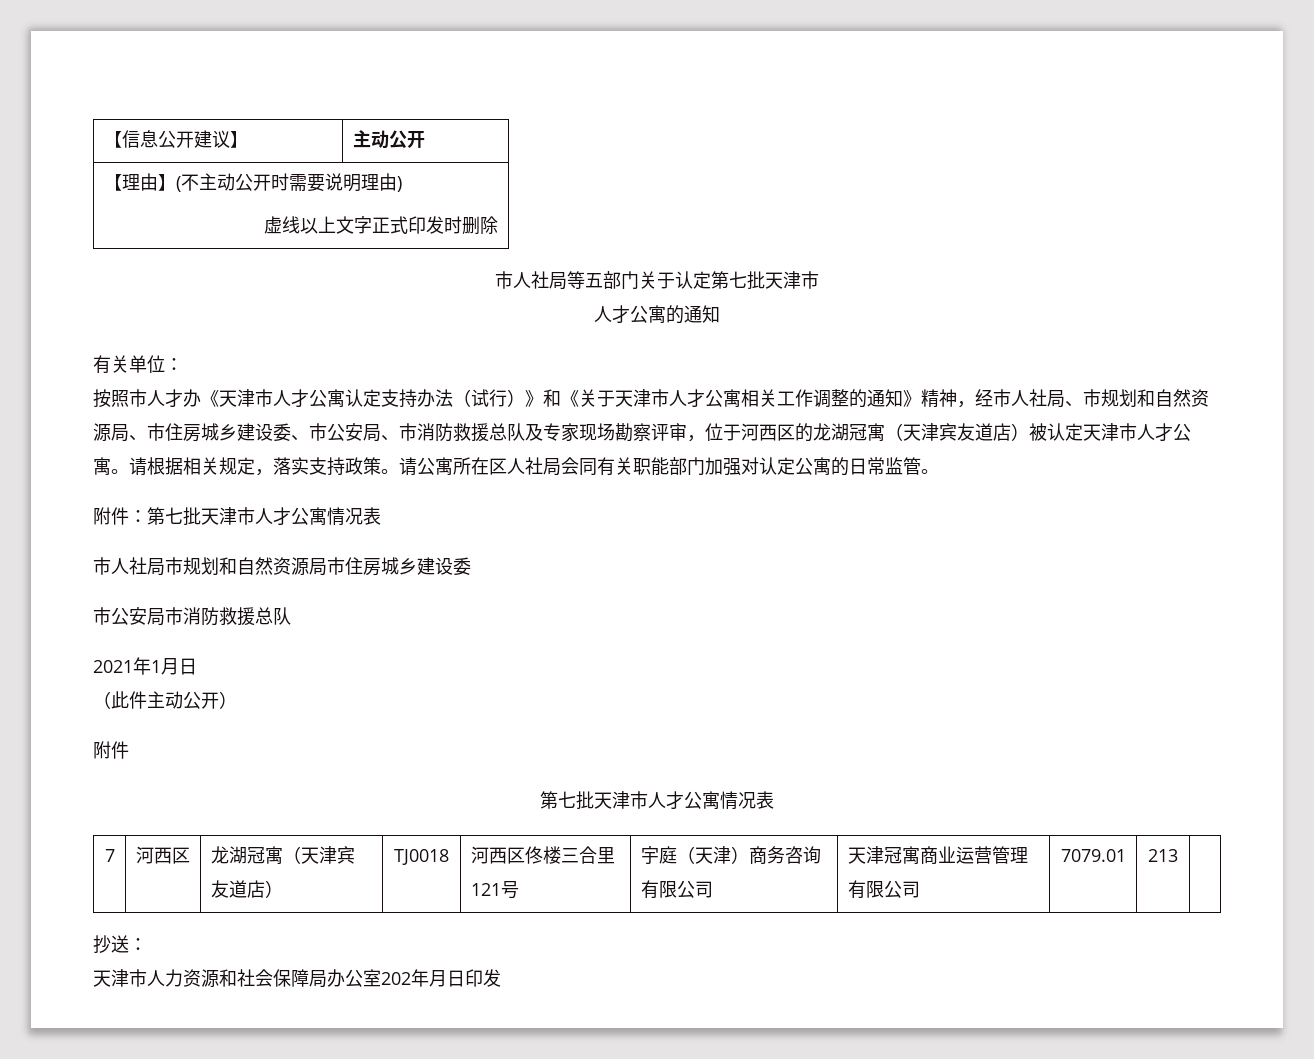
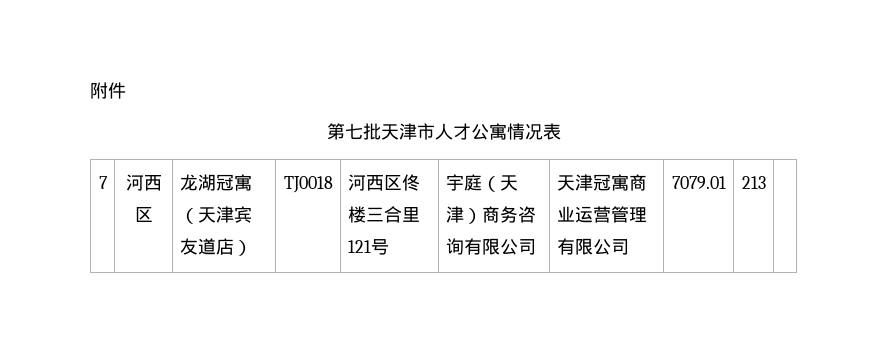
[103,130,248,148] [352,130,425,149] [103,173,402,192] [264,216,499,235] [495,271,819,290] [594,305,720,324] [93,355,183,374] [93,389,1209,408] [93,423,1191,442] [93,457,939,476] [93,507,381,526] [93,557,471,576] [93,607,291,626] [93,657,197,675] [93,691,237,709] 【信息公开建议】 | 主动公开 // 【理由】(不主动公开时需要说明理由) // 虚线以上文字正式印发时删除 // 市人社局等五部门关于认定第七批天津市 // 人才公寓的通知 // 有关单位： // 按照市人才办《天津市人才公寓认定支持办法（试行）》和《关于天津市人才公寓相关工作调整的通知》精神，经市人社局、市规划和自然资源局、市住房城乡建设委、市公安局、市消防救援总队及专家现场勘察评审，位于河西区的龙湖冠寓（天津宾友道店）被认定天津市人才公寓。请根据相关规定，落实支持政策。请公寓所在区人社局会同有关职能部门加强对认定公寓的日常监管。 // 附件：第七批天津市人才公寓情况表 // 市人社局市规划和自然资源局市住房城乡建设委 // 市公安局市消防救援总队 // 2021年1月日 // （此件主动公开） // -> (90, 90) none
[93,935,147,954] [93,969,501,988] // 抄送： // 天津市人力资源和社会保障局办公室202年月日印发 -> (766, 182) none

